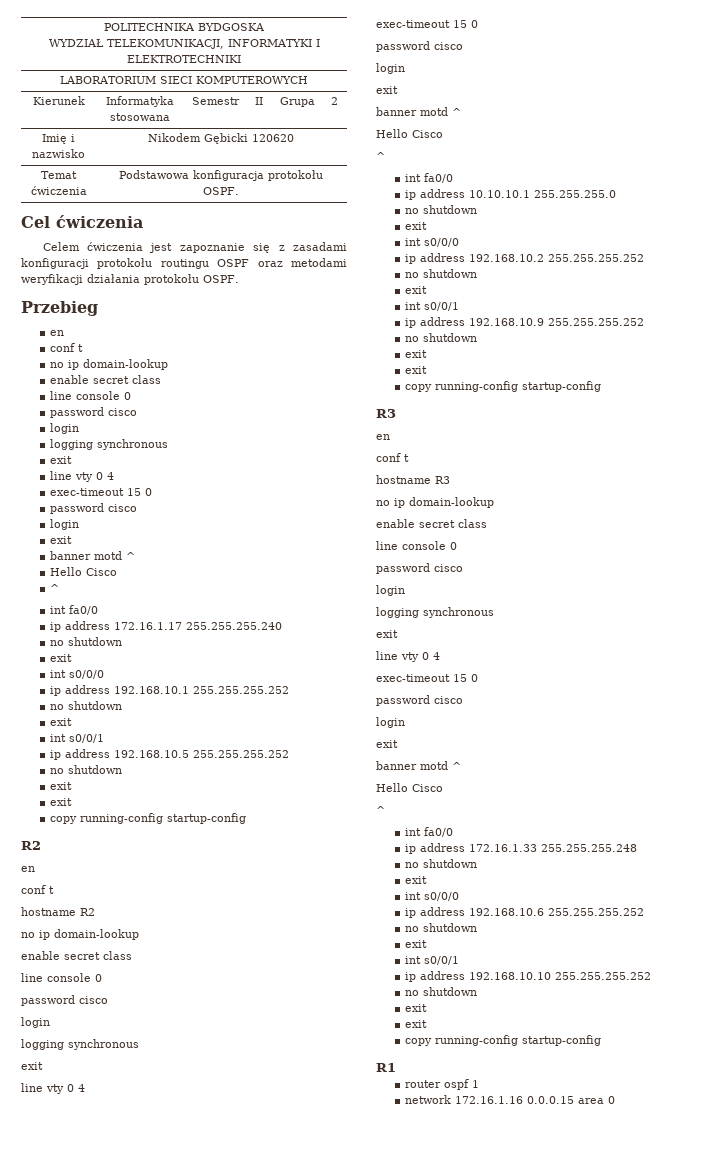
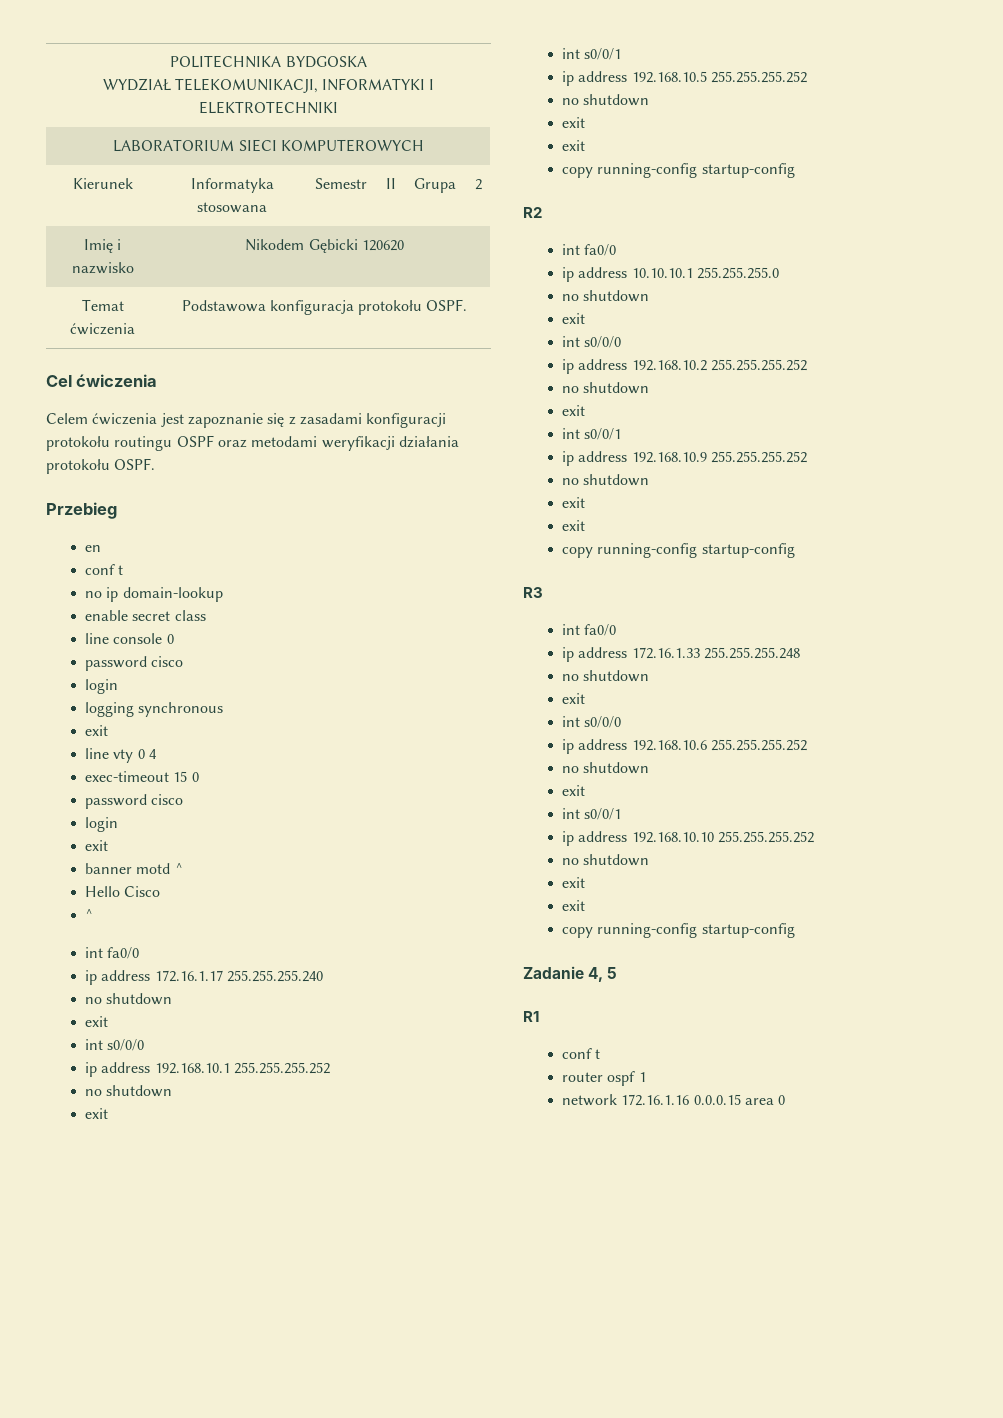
[21,866,35,872] [21,885,54,894] [21,907,95,916] [21,929,139,940] [21,951,132,960] [21,973,102,982] [21,995,108,1006] [21,1017,50,1028] [21,1039,139,1050] [21,1062,43,1070] [21,1083,85,1094] [376,20,478,28] [376,41,463,52] [376,63,405,74] [376,86,398,94] [376,107,461,116] [376,129,443,138] [376,152,385,160] // en // conf t // hostname R2 // no ip domain-lookup // enable secret class // line console 0 // password cisco // login // logging synchronous // exit // line vty 0 4 // exec-timeout 15 0 // password cisco // login // exit // banner motd ^ // Hello Cisco // ^ -> (542, 212) none
[376,434,390,440] [376,453,409,462] [376,475,450,484] [376,497,494,508] [376,519,487,528] [376,541,457,550] [376,563,463,574] [376,585,405,596] [376,607,494,618] [376,630,398,638] [376,651,440,662] [376,674,478,682] [376,695,463,706] [376,717,405,728] [376,740,398,748] [376,761,461,770] [376,783,443,792] [376,806,385,814] // en // conf t // hostname R3 // no ip domain-lookup // enable secret class // line console 0 // password cisco // login // logging synchronous // exit // line vty 0 4 // exec-timeout 15 0 // password cisco // login // exit // banner motd ^ // Hello Cisco // ^ -> (543, 592) none
(601, 1040) none -> [523,966,618,982] // Zadanie 4, 5
(396, 1067) none -> [561,1048,601,1059] // conf t

